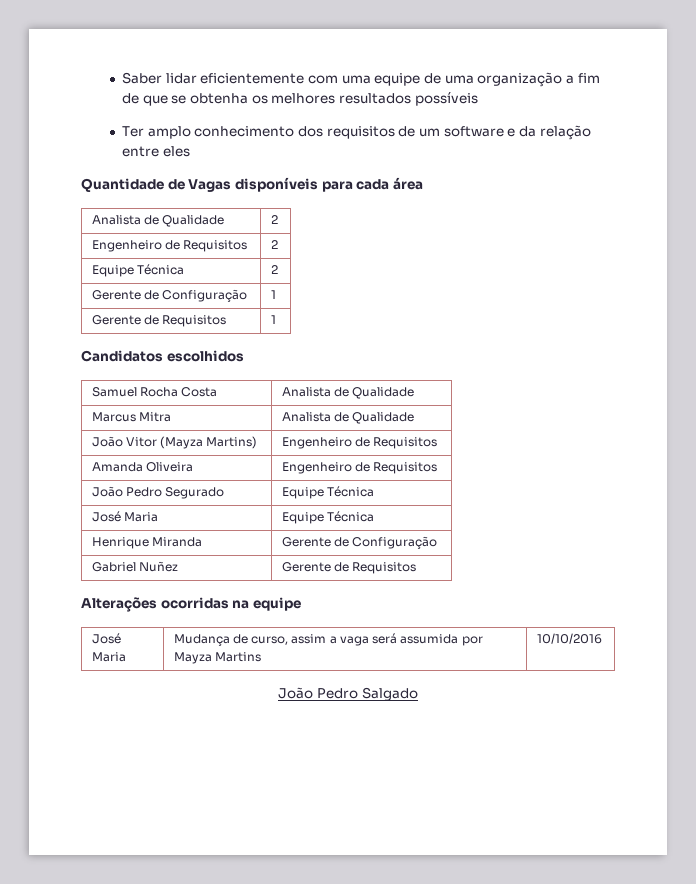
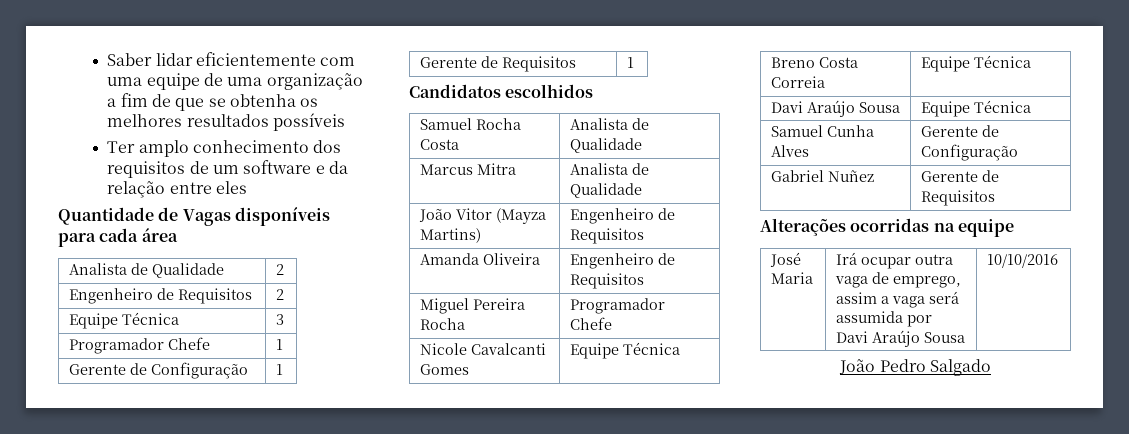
[270,265,278,274] 2 -> [275,314,284,325] [68,337,210,354] [275,339,283,350] 3 // Programador Chefe | 1
[91,486,225,499] [281,486,374,499] [91,511,158,522] [281,511,374,524] [91,537,202,549] João Pedro Segurado | Equipe Técnica // José Maria | Equipe Técnica // Henrique Miranda -> [419,298,525,314] [419,318,465,330] [569,298,665,314] [569,317,612,330] [419,343,546,355] [419,364,469,375] [569,342,680,359] [770,57,858,68] [770,76,825,88] [920,55,1031,72] [770,100,900,117] [920,100,1031,117] [770,125,874,137] [770,145,809,157] Miguel Pereira Rocha | Programador Chefe // Nicole Cavalcanti Gomes | Equipe Técnica // Breno Costa Correia | Equipe Técnica // Davi Araújo Sousa | Equipe Técnica // Samuel Cunha Alves
[173,634,289,646] Mudança de curso, -> [835,252,953,269] [834,272,961,288] Irá ocupar outra vaga de emprego,
[173,652,261,664] Mayza Martins -> [835,330,965,347] Davi Araújo Sousa

